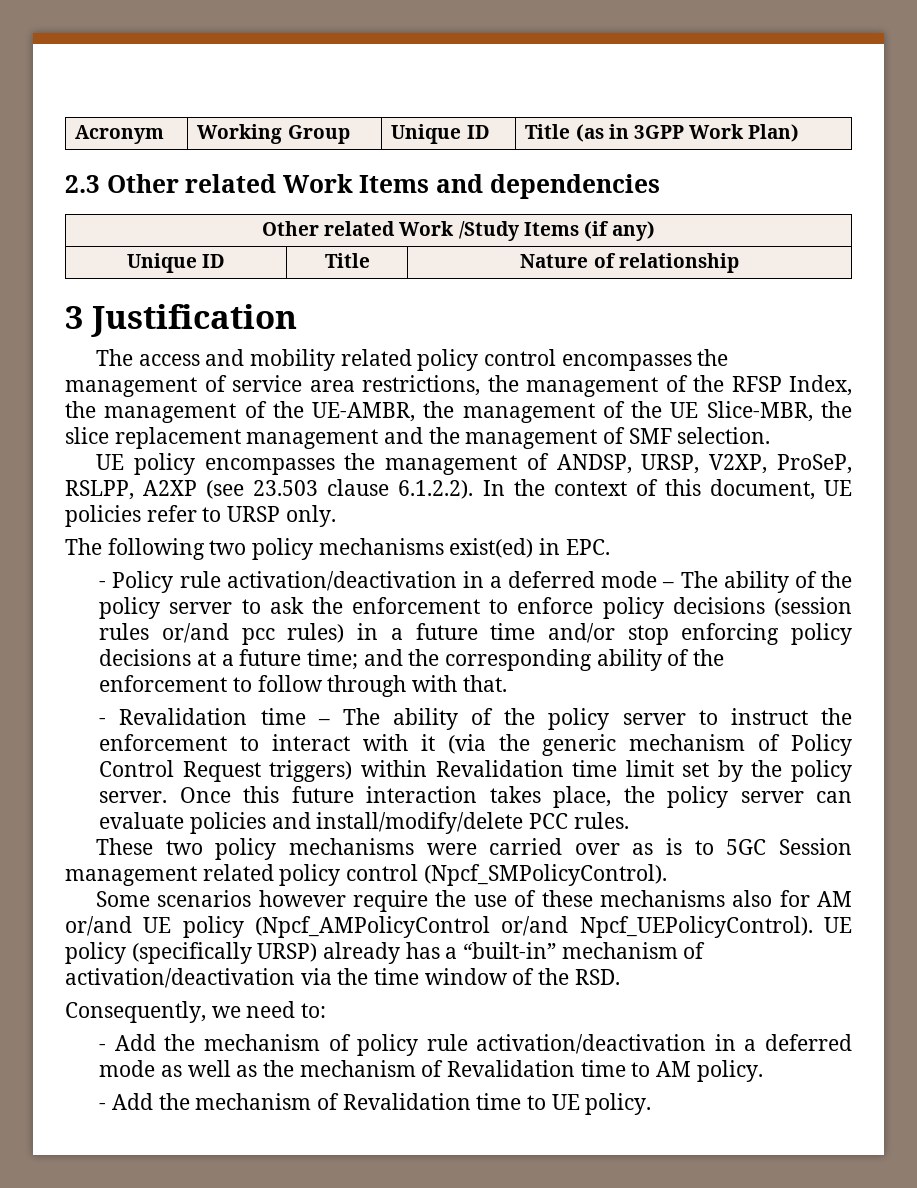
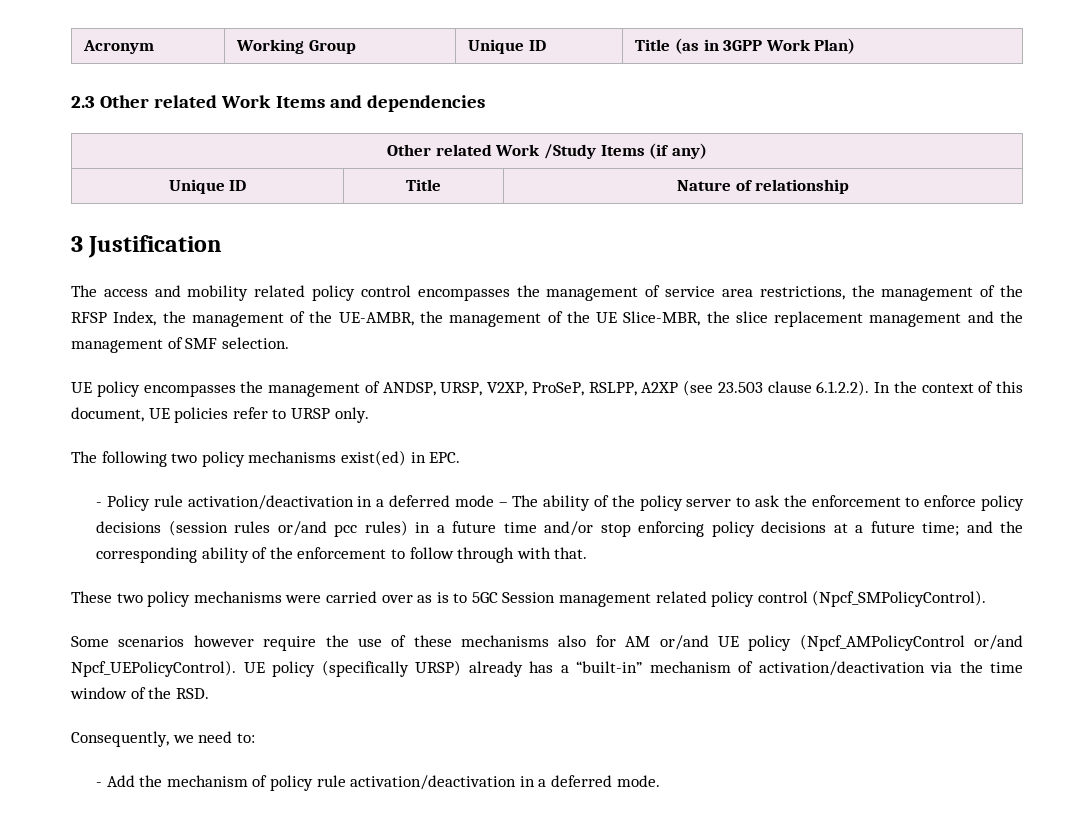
[99,708,852,730] [99,734,852,756] [99,760,852,782] [99,786,852,808] [99,812,629,834] // - Revalidation time – The ability of the policy server to instruct the enforcement to interact with it (via the generic mechanism of Policy Control Request triggers) within Revalidation time limit set by the policy server. Once this future interaction takes place, the policy server can evaluate policies and install/modify/delete PCC rules. -> (588, 553) none
[99,1060,763,1082] [99,1093,652,1115] mode as well as the mechanism of Revalidation time to AM policy. // - Add the mechanism of Revalidation time to UE policy. -> [616,775,660,787] mode.

